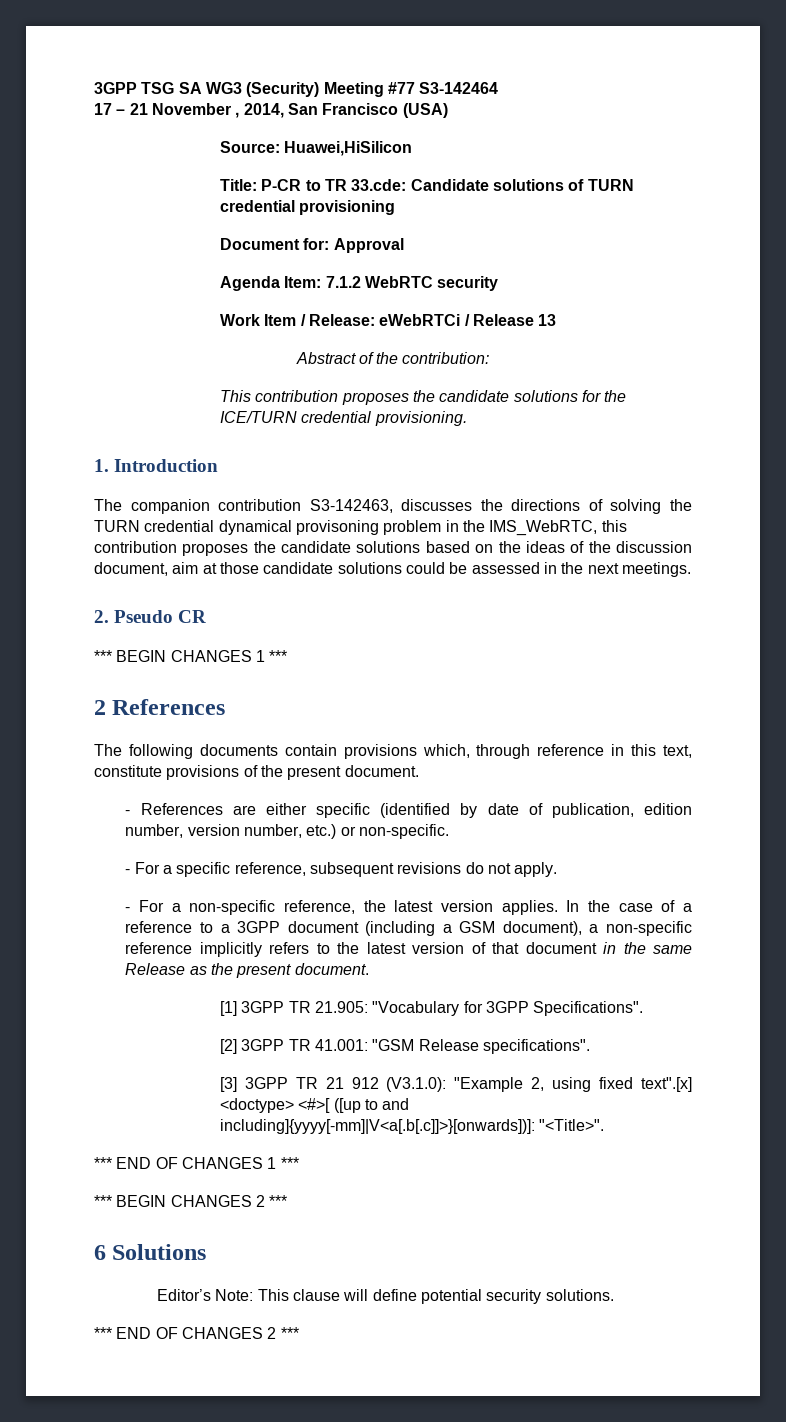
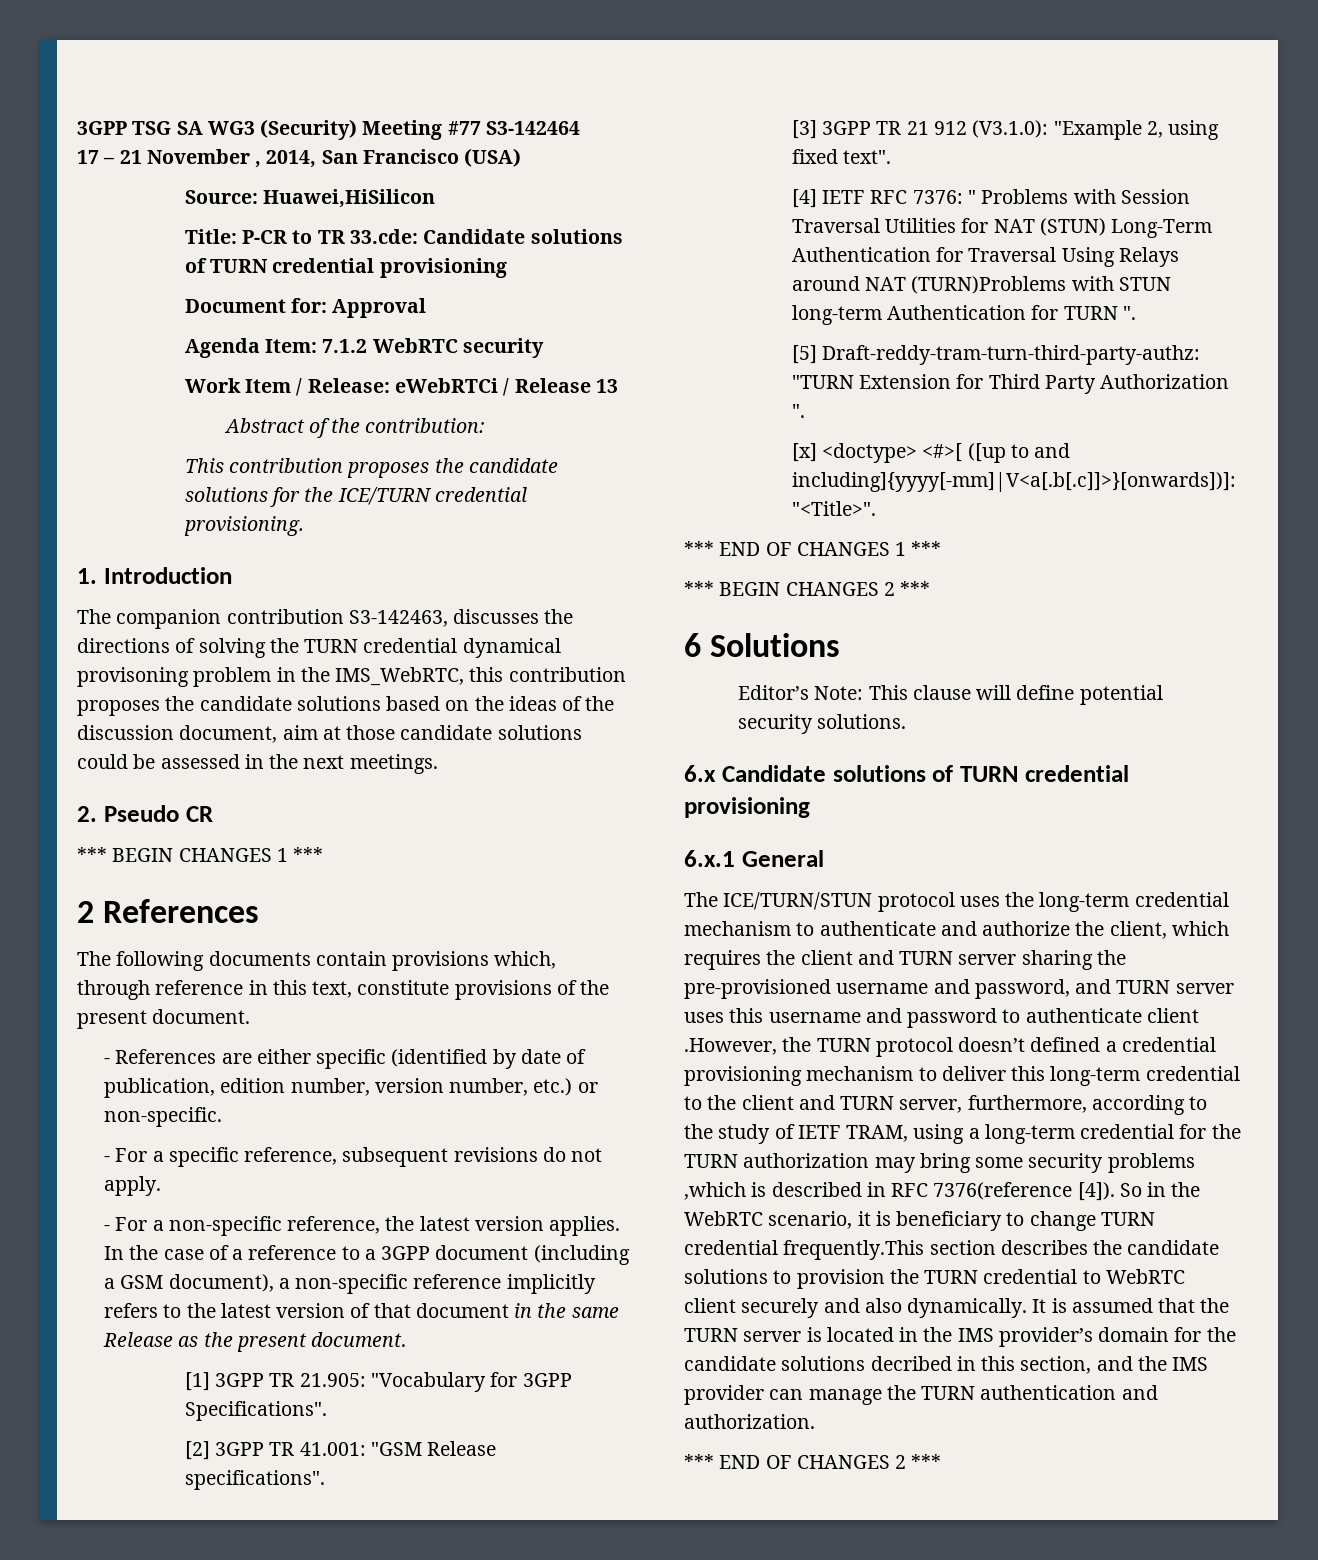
[640,1077,692,1092] text".[x] -> [843,150,892,164] [791,189,1190,208] [791,218,1213,238] [791,247,1180,267] [791,276,1172,294] [791,305,1137,325] [791,345,1201,365] [791,374,1230,394] [791,404,805,418] [791,443,817,462] text". // [4] IETF RFC 7376: " Problems with Session Traversal Utilities for NAT (STUN) Long-Term Authentication for Traversal Using Relays around NAT (TURN)Problems with STUN long-term Authentication for TURN ". // [5] Draft-reddy-tram-turn-third-party-authz: "TURN Extension for Third Party Authorization ". // [x]
(614, 1295) none -> [684,765,1129,782] [684,797,810,818] [684,850,824,867] [684,892,1229,912] [684,921,1229,939] [684,950,1126,970] [684,979,1234,999] [684,1008,1199,1028] [684,1037,1216,1057] [684,1066,1240,1086] [684,1095,1208,1115] [684,1124,1241,1144] [684,1153,1195,1173] [684,1182,1201,1201] [684,1211,1155,1231] [684,1240,1220,1260] [684,1269,1185,1289] [684,1298,1230,1318] [684,1327,1236,1347] [684,1356,1209,1374] [684,1385,1158,1405] [684,1414,815,1429] // 6.x Candidate solutions of TURN credential provisioning // 6.x.1 General // The ICE/TURN/STUN protocol uses the long-term credential mechanism to authenticate and authorize the client, which requires the client and TURN server sharing the pre-provisioned username and password, and TURN server uses this username and password to authenticate client .However, the TURN protocol doesn’t defined a credential provisioning mechanism to deliver this long-term credential to the client and TURN server, furthermore, according to the study of IETF TRAM, using a long-term credential for the TURN authorization may bring some security problems ,which is described in RFC 7376(reference [4]). So in the WebRTC scenario, it is beneficiary to change TURN credential frequently.This section describes the candidate solutions to provision the TURN credential to WebRTC client securely and also dynamically. It is assumed that the TURN server is located in the IMS provider’s domain for the candidate solutions decribed in this section, and the IMS provider can manage the TURN authentication and authorization.

